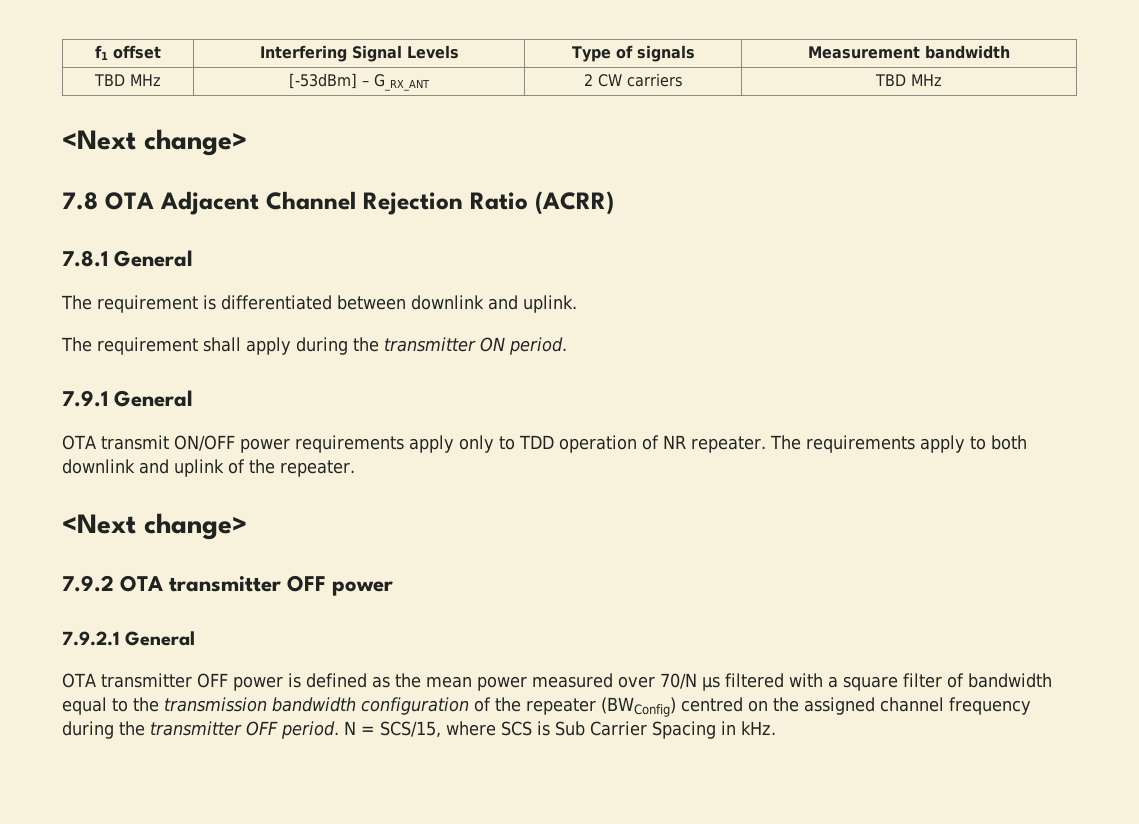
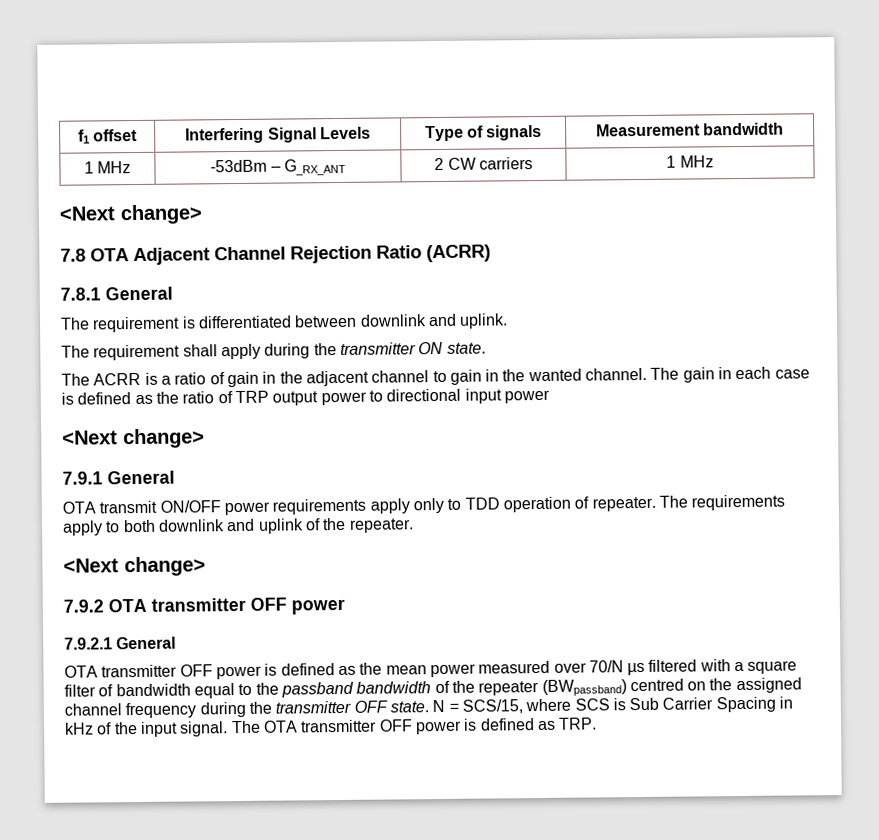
[94,74,125,86] TBD -> [83,161,94,174] 1
[289,73,357,89] [-53dBm] -> [210,159,268,173] -53dBm
[875,74,906,86] TBD -> [666,155,677,168] 1
[509,337,567,355] period. -> [446,342,486,354] [61,366,810,388] [61,388,550,406] [62,428,205,449] state. // The ACRR is a ratio of gain in the adjacent channel to gain in the wanted channel. The gain in each case is defined as the ratio of TRP output power to directional input power // <Next change>
[662,435,686,449] NR -> (590, 502) none
[164,697,469,715] transmission bandwidth configuration -> [280,681,432,698] passband bandwidth
[601,697,676,717] (BWConfig) -> [541,679,627,696] (BWpassband)
[281,721,339,739] period. -> [389,701,429,713] state.
[741,721,776,735] kHz. -> [64,717,598,737] kHz of the input signal. The OTA transmitter OFF power is defined as TRP.

